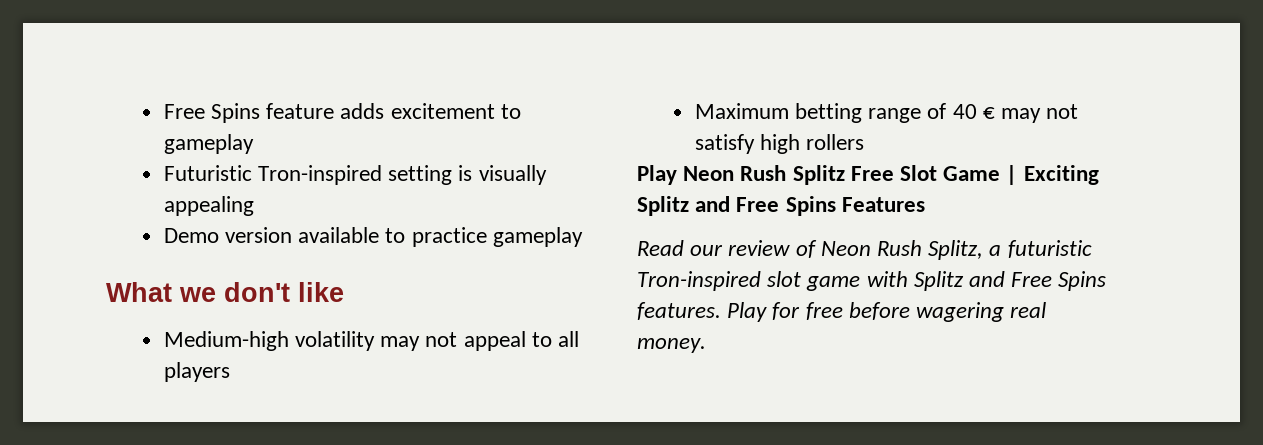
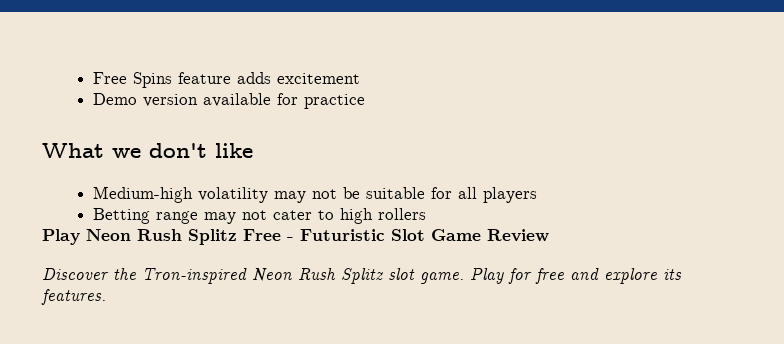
[500,104,521,119] [163,134,254,154] [163,165,547,185] [163,196,254,216] to gameplay // Futuristic Tron-inspired setting is visually appealing -> (360, 78) none
[385,228,406,243] to -> [276,93,298,105] for
[492,227,583,247] gameplay -> (365, 101) none
[463,331,552,351] appeal to -> [342,187,452,199] be suitable for
[694,103,1079,123] [694,134,755,154] Maximum betting range of 40 € may not satisfy -> [92,208,334,224] Betting range may not cater to
[900,165,1099,185] [637,196,925,216] [637,240,1092,260] [637,271,1107,291] [637,302,1047,322] [637,338,706,353] Slot Game | Exciting Splitz and Free Spins Features // Read our review of Neon Rush Splitz, a futuristic Tron-inspired slot game with Splitz and Free Spins features. Play for free before wagering real money. -> [287,229,549,242] [42,268,682,284] [41,289,106,305] - Futuristic Slot Game Review // Discover the Tron-inspired Neon Rush Splitz slot game. Play for free and explore its features.

